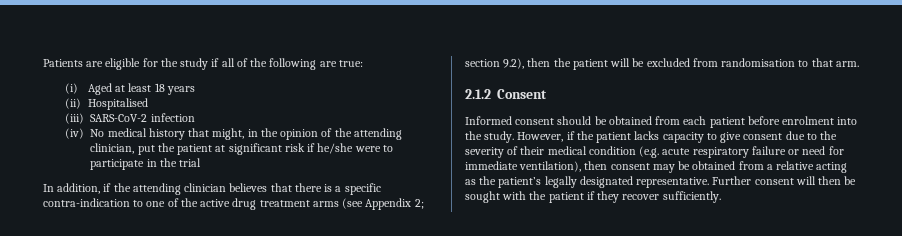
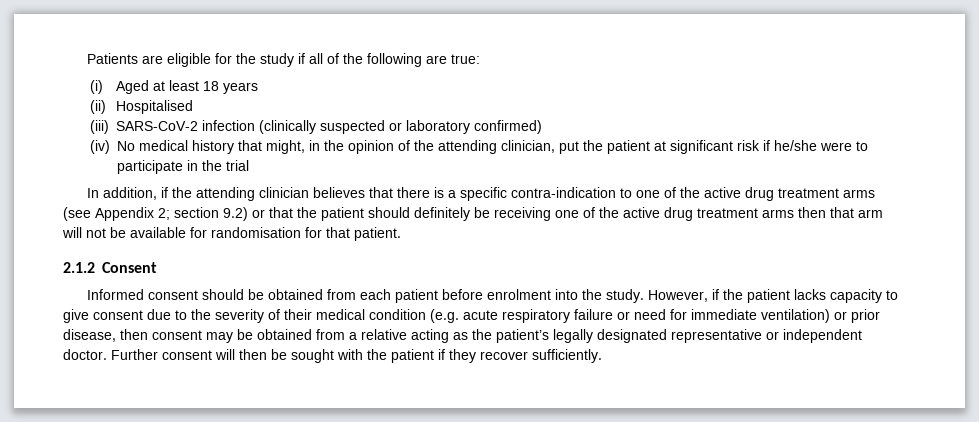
(195, 117) none -> [259,120,543,134] (clinically suspected or laboratory confirmed)
[503,58,859,70] 9.2), then the patient will be excluded from randomisation to that arm. -> [223,207,883,221] [62,227,401,241] 9.2) or that the patient should definitely be receiving one of the active drug treatment arms then that arm will not be available for randomisation for that patient.
[519,161,582,172] ventilation), -> [761,309,880,323] [63,329,116,342] ventilation) or prior disease,
[636,177,710,188] representative. -> [671,329,862,343] [63,349,107,360] representative or independent doctor.

